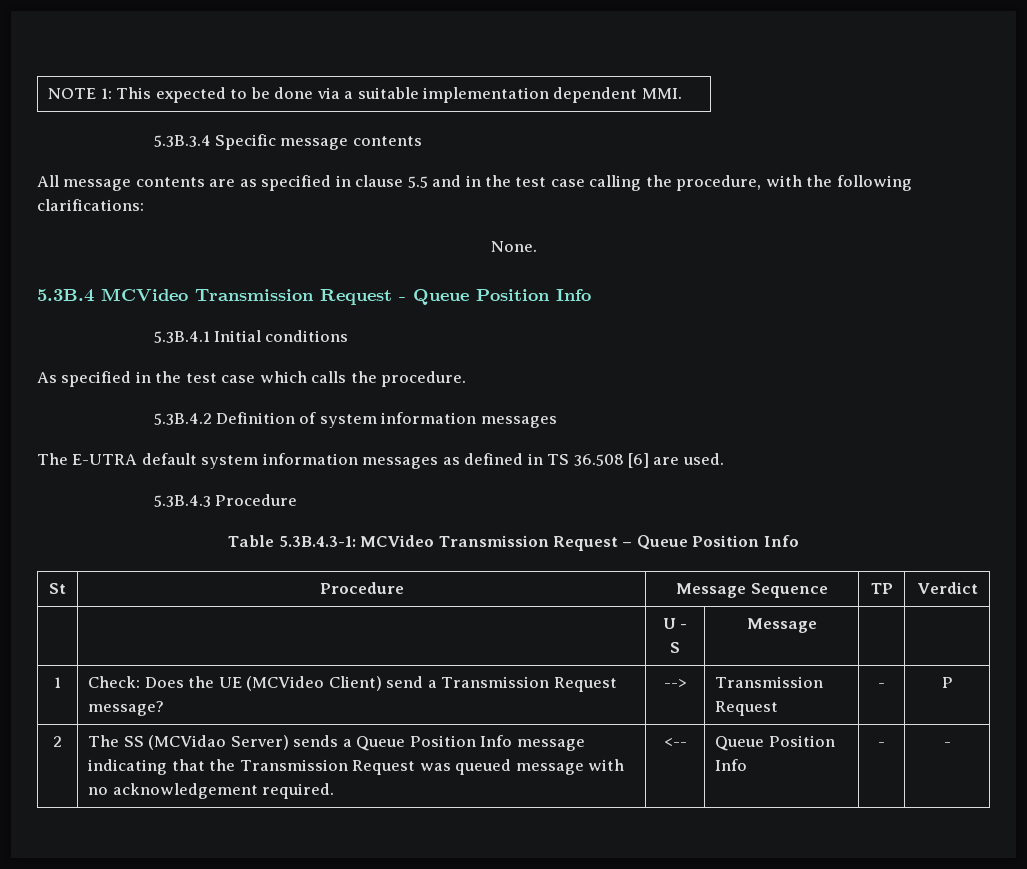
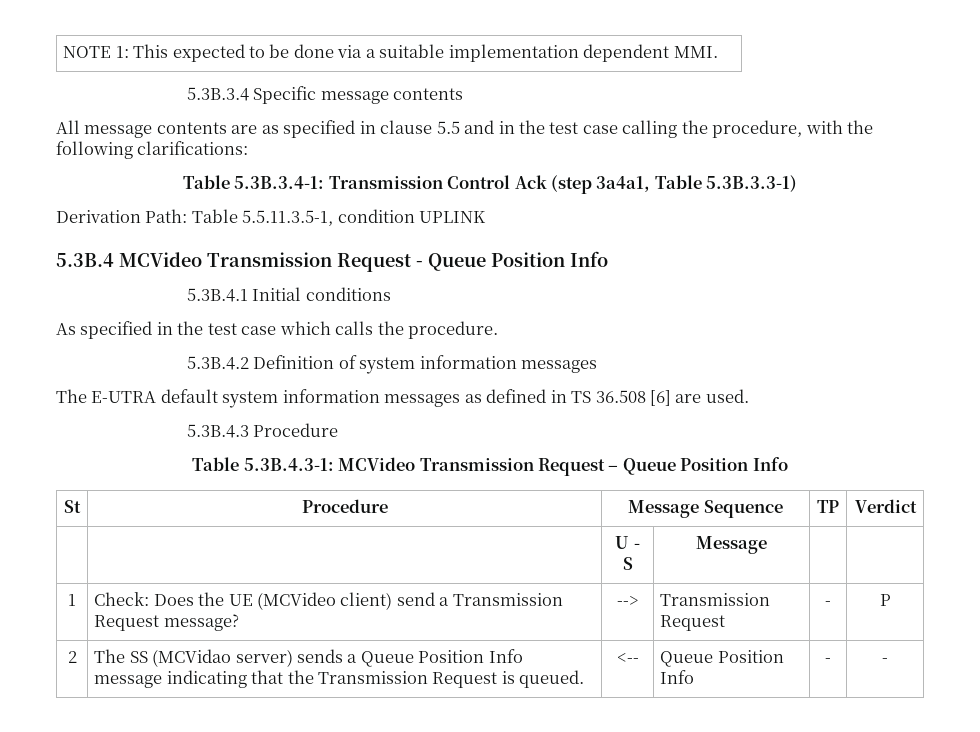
[490,241,537,252] None. -> [182,175,798,194] [56,209,487,226] Table 5.3B.3.4-1: Transmission Control Ack (step 3a4a1, Table 5.3B.3.3-1) // Derivation Path: Table 5.5.11.3.5-1, condition UPLINK
[328,676,382,691] Client) -> [340,592,393,610] client)
[230,735,289,750] Server) -> [235,649,293,667] server)
[419,759,625,775] [88,783,335,799] was queued message with no acknowledgement required. -> [501,670,585,688] is queued.

